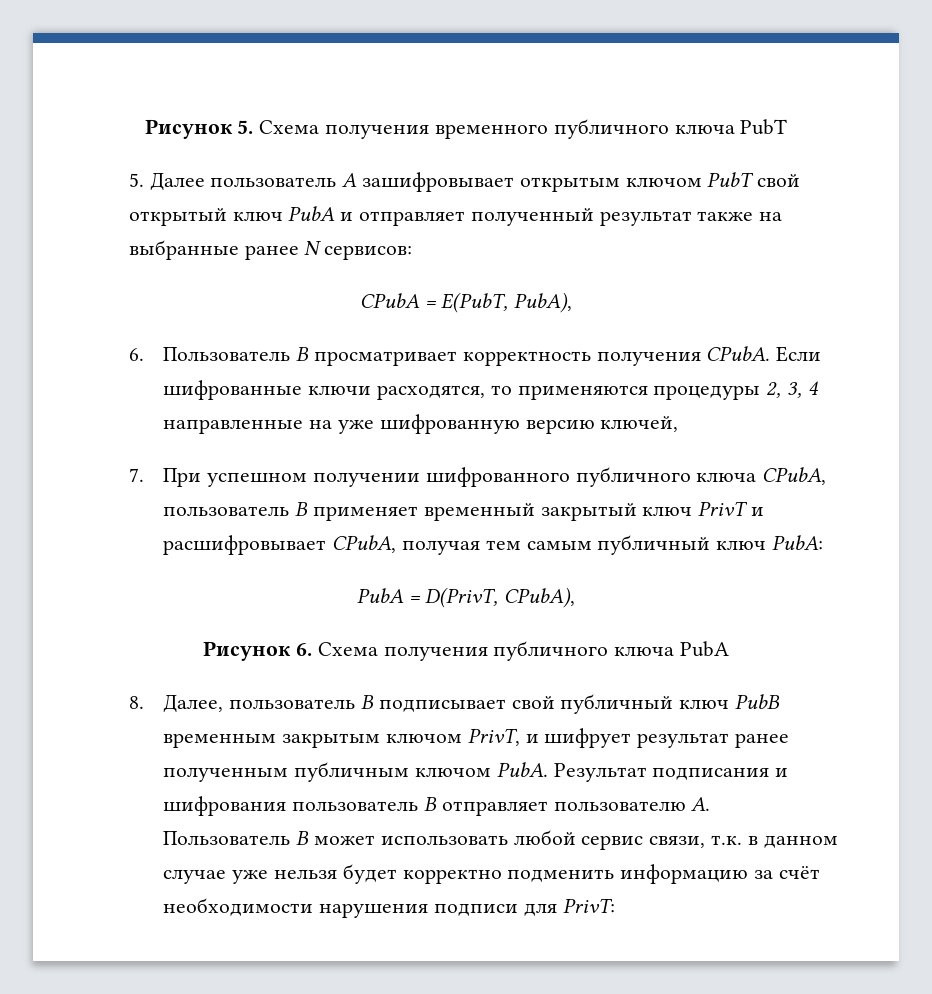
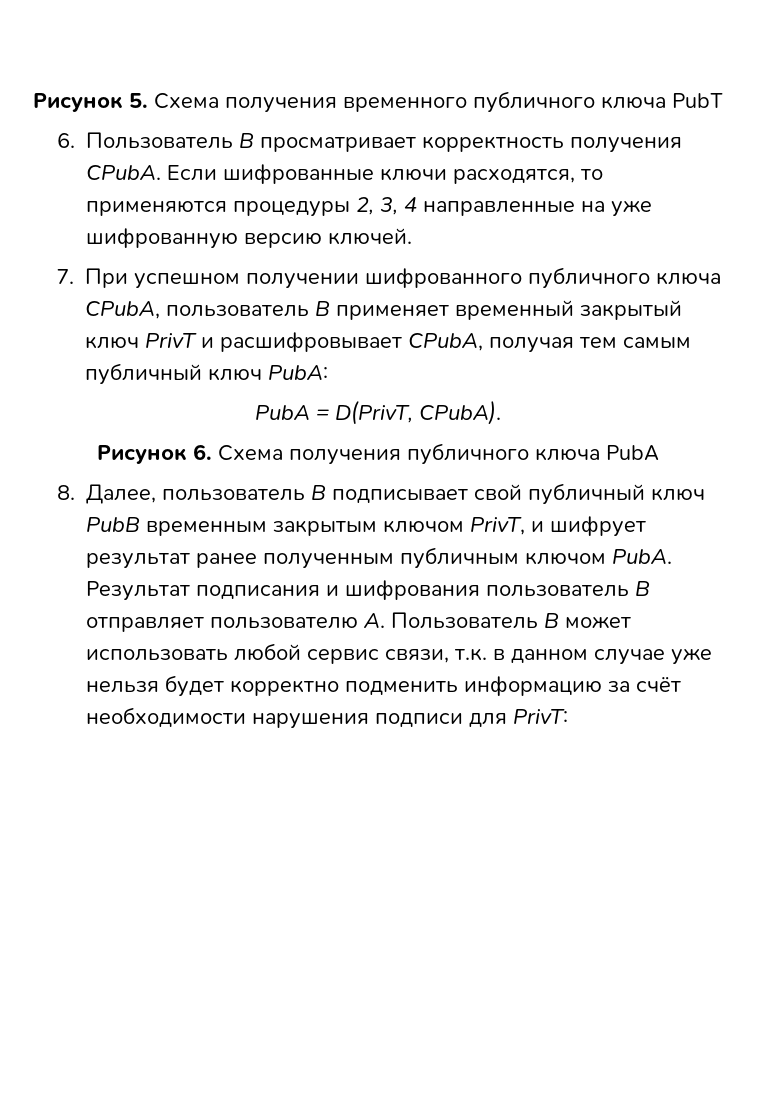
[128,172,801,192] [128,206,783,226] [128,240,413,260] [359,292,573,313] // 5. Далее пользователь A зашифровывает открытым ключом PubT свой открытый ключ PubA и отправляет полученный результат также на выбранные ранее N сервисов: // CPubA = E(PubT, PubA), -> (723, 100) none
[600,416,679,432] ключей, -> [328,228,413,245] ключей.
[504,587,576,608] CPubA), -> [418,400,501,425] CPubA).

